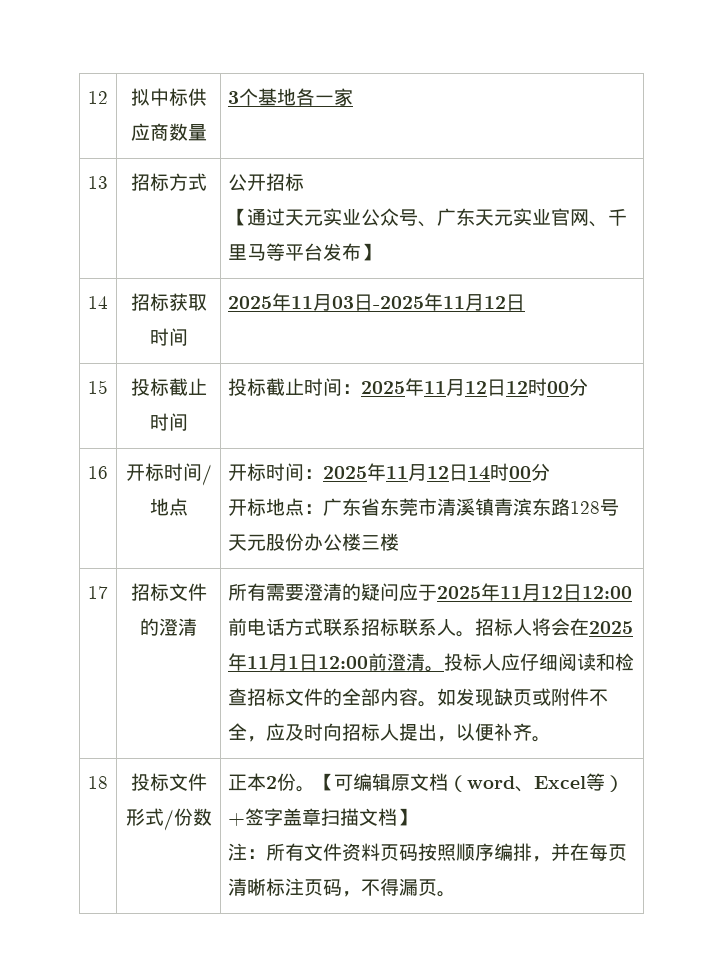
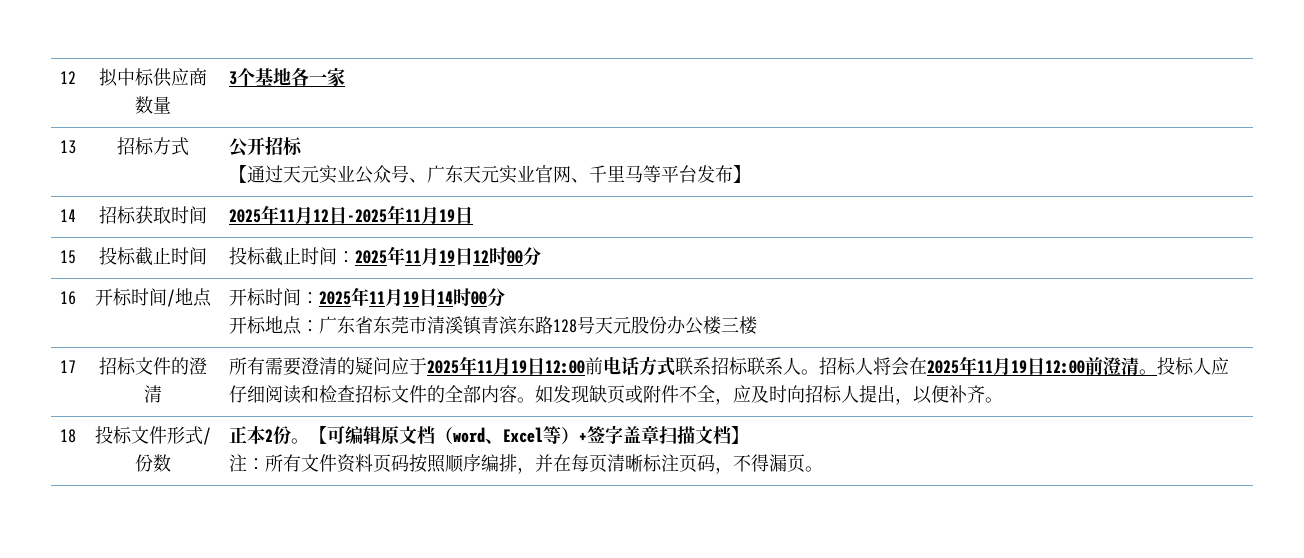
[332,296,355,309] 03 -> [312,209,329,222] 12
[484,296,507,309] 12 -> [438,209,455,222] 19
[465,381,488,394] 12 -> [438,250,455,263] 19
[427,466,450,479] 12 -> [402,291,419,304] 19
[541,586,564,599] 12 -> [510,360,527,373] 19
[288,656,300,669] 1 -> [1010,360,1027,373] 19

